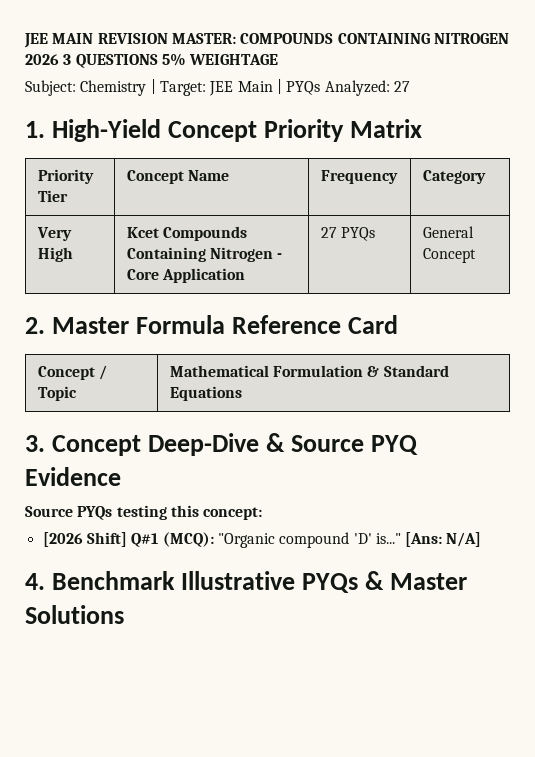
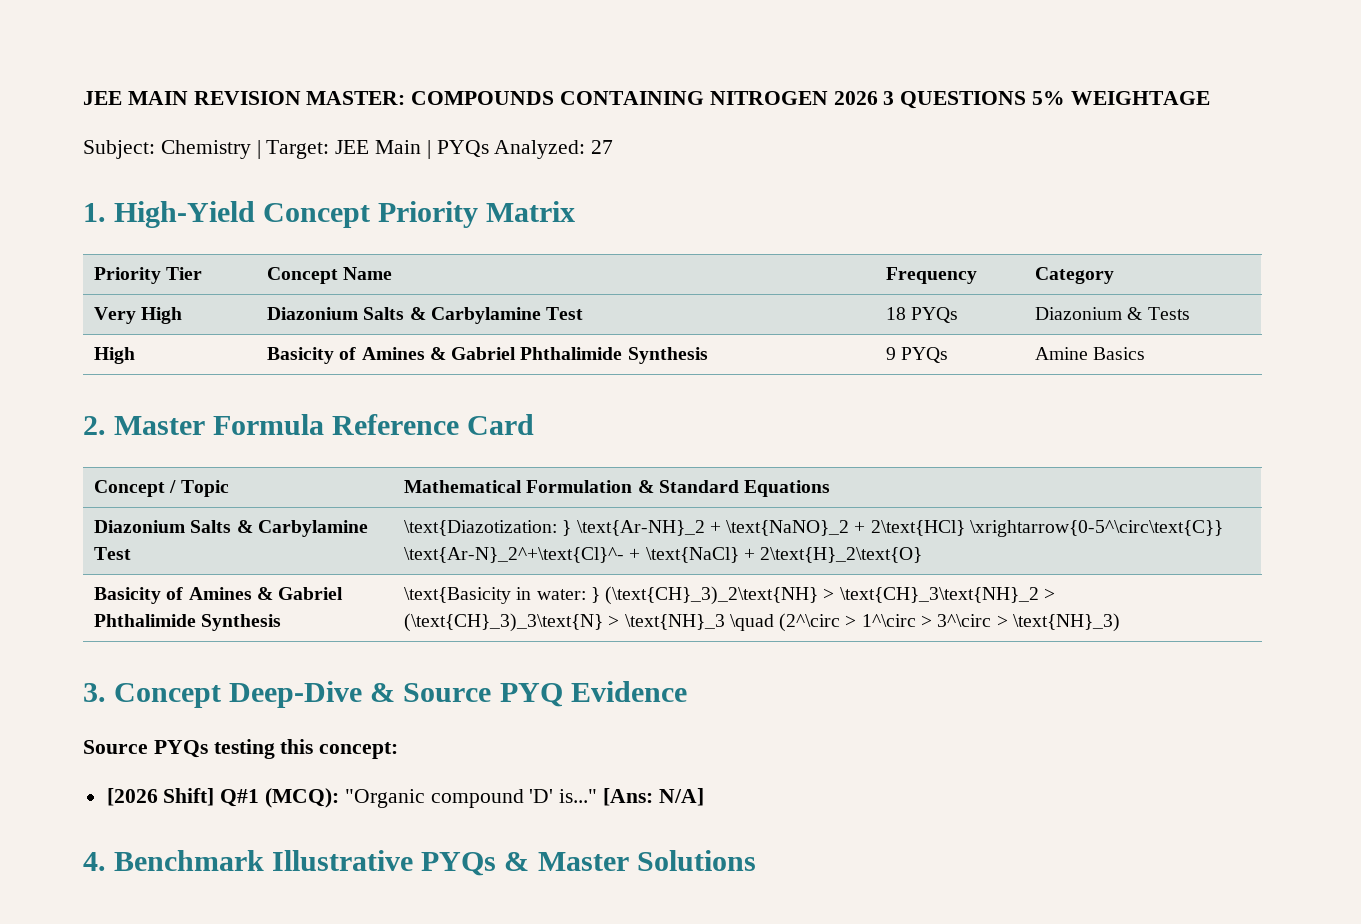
[126,226,248,241] [126,247,283,262] [126,268,246,283] [320,227,376,241] [422,226,474,238] [422,248,476,263] Kcet Compounds Containing Nitrogen - Core Application | 27 PYQs | General Concept -> [267,307,584,324] [886,307,959,323] [1035,307,1190,320] [94,347,136,364] [267,347,708,364] [886,347,949,363] [1035,347,1146,360] Diazonium Salts & Carbylamine Test | 18 PYQs | Diazonium & Tests // High | Basicity of Amines & Gabriel Phthalimide Synthesis | 9 PYQs | Amine Basics
(242, 393) none -> [94,520,368,537] [94,547,132,560] [404,520,1224,537] [404,547,923,563] [94,587,344,604] [94,614,282,631] [404,586,1056,605] [404,613,1120,632] // Diazonium Salts & Carbylamine Test | \text{Diazotization: } \text{Ar-NH}_2 + \text{NaNO}_2 + 2\text{HCl} \xrightarrow{0-5^\circ\text{C}} \text{Ar-N}_2^+\text{Cl}^- + \text{NaCl} + 2\text{H}_2\text{O} // Basicity of Amines & Gabriel Phthalimide Synthesis | \text{Basicity in water: } (\text{CH}_3)_2\text{NH} > \text{CH}_3\text{NH}_2 > (\text{CH}_3)_3\text{N} > \text{NH}_3 \quad (2^\circ > 1^\circ > 3^\circ > \text{NH}_3)

